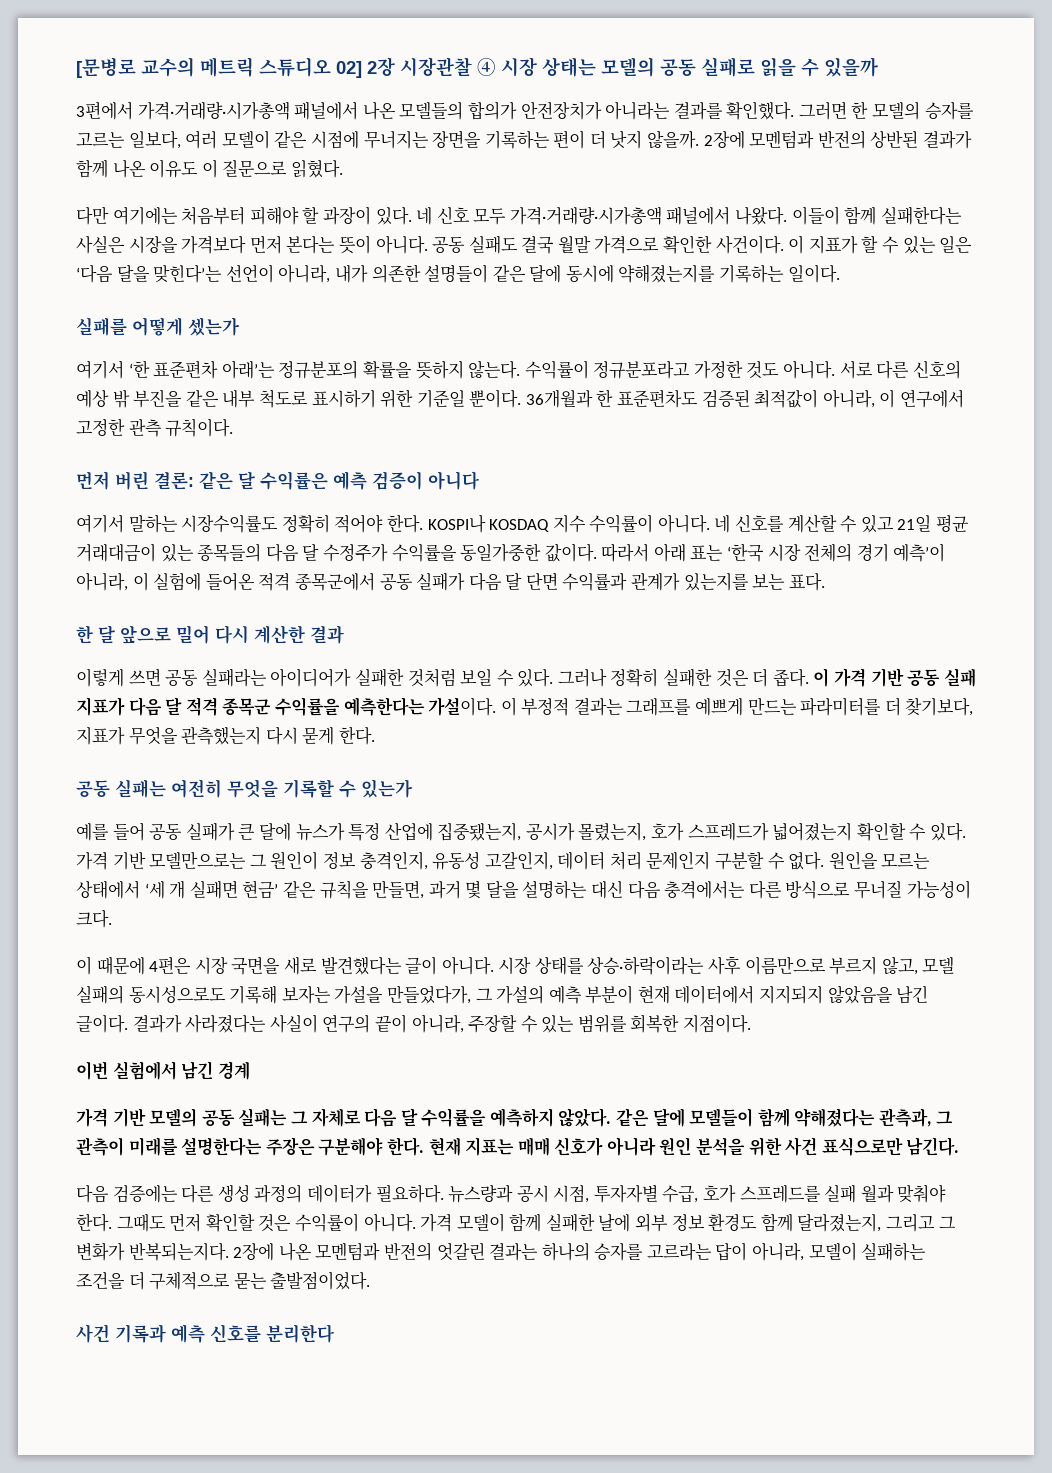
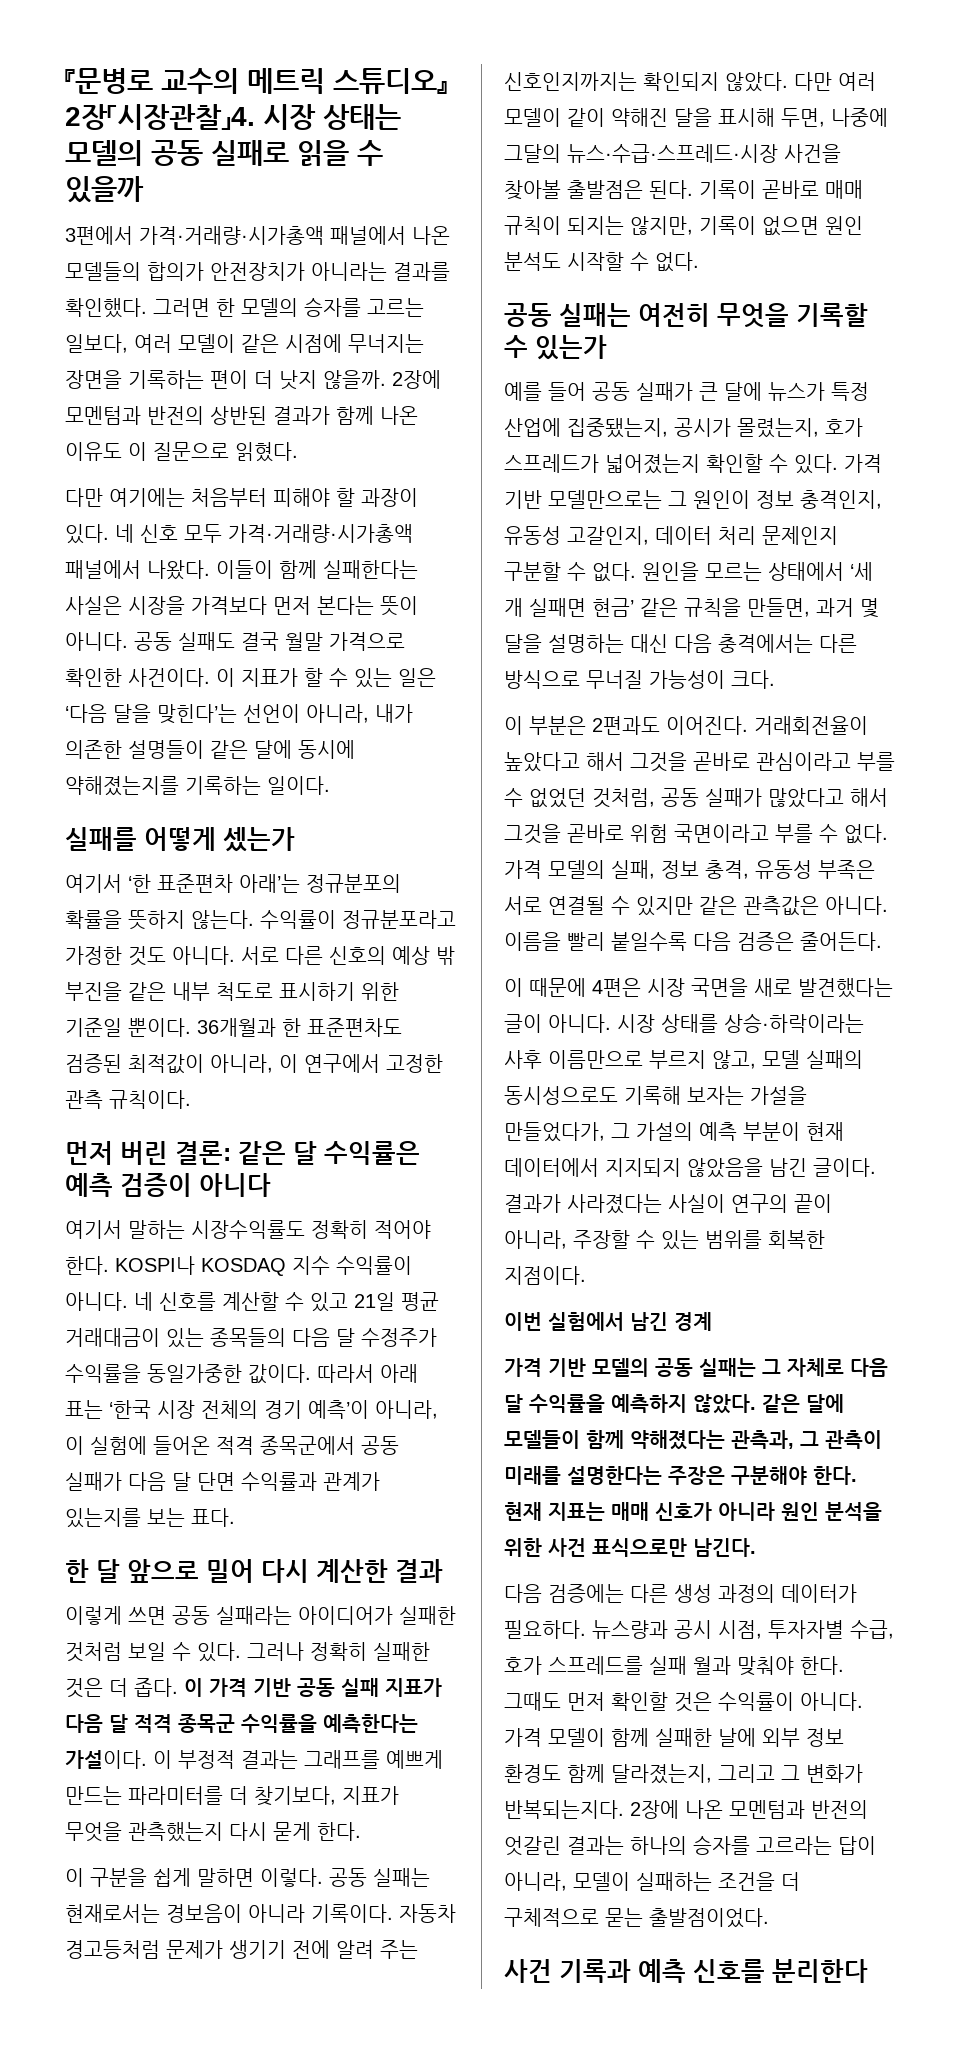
[76,57,136,78] [문병로 -> [65,68,153,94] 『문병로
[336,57,496,78] 02] 2장 시장관찰 ④ -> [437,81,447,94] [65,104,255,130] 』2장「시장관찰」4.
(375, 735) none -> [65,1868,430,1887] [65,1904,456,1923] [65,1940,418,1959] [504,72,876,92] [504,108,888,127] [504,144,841,163] [504,180,863,200] [504,216,863,236] [504,252,699,272] // 이 구분을 쉽게 말하면 이렇다. 공동 실패는 현재로서는 경보음이 아니라 기록이다. 자동차 경고등처럼 문제가 생기기 전에 알려 주는 신호인지까지는 확인되지 않았다. 다만 여러 모델이 같이 약해진 달을 표시해 두면, 나중에 그달의 뉴스·수급·스프레드·시장 사건을 찾아볼 출발점은 된다. 기록이 곧바로 매매 규칙이 되지는 않지만, 기록이 없으면 원인 분석도 시작할 수 없다.
(112, 919) none -> [504,716,868,735] [504,752,895,772] [504,788,888,808] [504,824,888,844] [504,860,875,879] [504,896,888,916] [504,932,882,951] // 이 부분은 2편과도 이어진다. 거래회전율이 높았다고 해서 그것을 곧바로 관심이라고 부를 수 없었던 것처럼, 공동 실패가 많았다고 해서 그것을 곧바로 위험 국면이라고 부를 수 없다. 가격 모델의 실패, 정보 충격, 유동성 부족은 서로 연결될 수 있지만 같은 관측값은 아니다. 이름을 빨리 붙일수록 다음 검증은 줄어든다.

